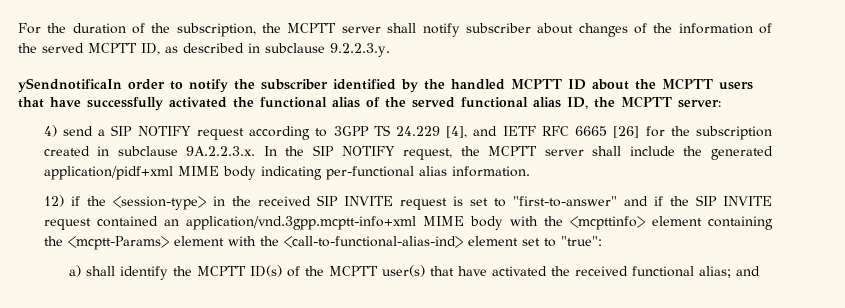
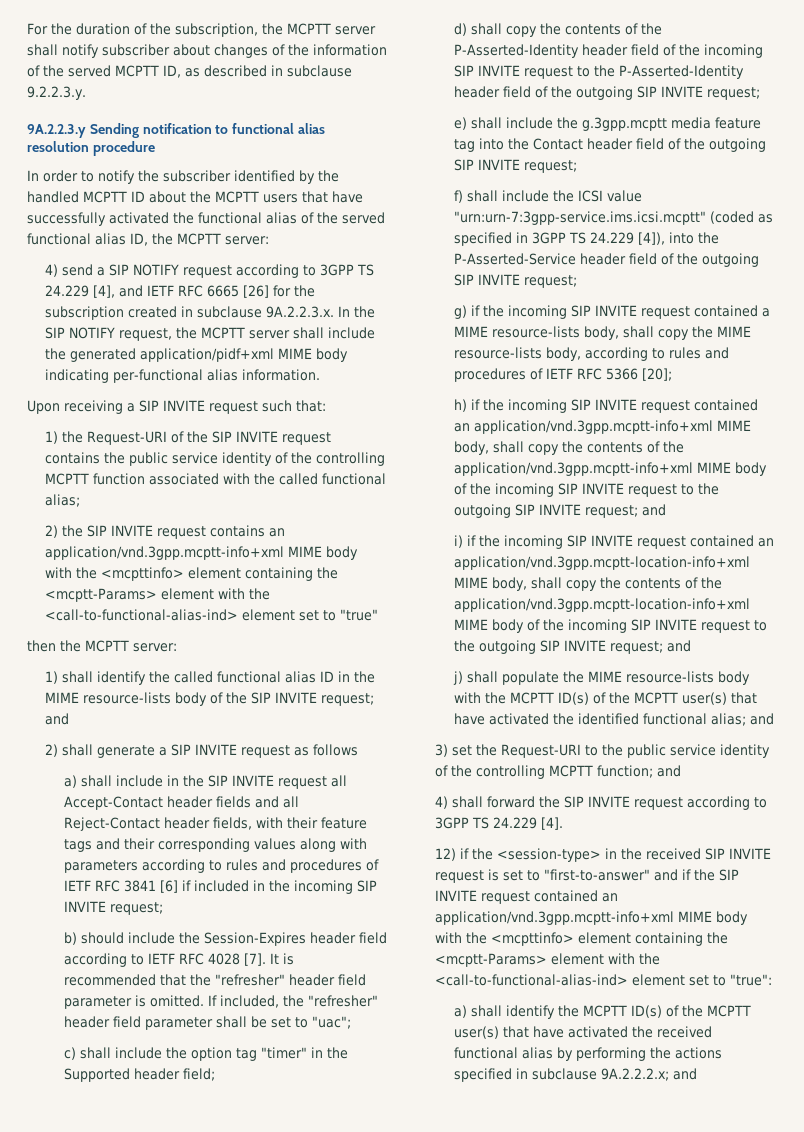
[18,78,122,93] ySendnotificaIn -> [27,123,325,138] [27,141,155,156] [27,170,39,181] 9A.2.2.3.y Sending notification to functional alias resolution procedure // In
(530, 171) none -> [27,400,326,414] [45,431,332,445] [45,452,386,466] [45,473,387,485] [45,494,81,507] [45,525,286,539] [45,546,359,560] [45,567,339,581] [45,588,271,602] [45,609,379,621] [27,640,177,652] [45,671,376,685] [45,692,375,706] [45,713,70,725] [45,744,359,758] [63,775,347,789] [63,796,299,810] [63,817,367,831] [63,838,367,852] [63,859,379,873] [63,880,377,894] [63,901,163,915] [63,932,387,946] [63,953,294,967] [63,974,366,986] [63,995,378,1009] [63,1016,351,1030] [63,1047,348,1061] [63,1068,215,1082] [453,23,662,37] [453,44,763,58] [453,65,744,79] [453,86,760,100] [453,117,761,131] [453,138,766,152] [453,159,577,173] [453,190,642,203] [453,211,773,225] [453,232,719,246] [453,253,759,267] [453,274,577,288] [453,305,770,319] [453,326,751,340] [453,347,729,361] [453,368,672,382] [453,399,758,413] [453,420,751,434] [453,441,684,455] [453,462,767,476] [453,483,719,497] [453,504,666,518] [453,535,774,549] [453,556,750,570] [453,577,722,591] [453,598,750,612] [453,619,767,633] [453,640,691,654] [452,671,750,685] [453,692,757,705] [453,713,774,726] [435,744,771,758] [435,765,682,779] [435,796,768,810] [435,817,564,830] // Upon receiving a SIP INVITE request such that: // 1) the Request-URI of the SIP INVITE request contains the public service identity of the controlling MCPTT function associated with the called functional alias; // 2) the SIP INVITE request contains an application/vnd.3gpp.mcptt-info+xml MIME body with the <mcpttinfo> element containing the <mcptt-Params> element with the <call-to-functional-alias-ind> element set to "true" // then the MCPTT server: // 1) shall identify the called functional alias ID in the MIME resource-lists body of the SIP INVITE request; and // 2) shall generate a SIP INVITE request as follows // a) shall include in the SIP INVITE request all Accept-Contact header fields and all Reject-Contact header fields, with their feature tags and their corresponding values along with parameters according to rules and procedures of IETF RFC 3841 [6] if included in the incoming SIP INVITE request; // b) should include the Session-Expires header field according to IETF RFC 4028 [7]. It is recommended that the "refresher" header field parameter is omitted. If included, the "refresher" header field parameter shall be set to "uac"; // c) shall include the option tag "timer" in the Supported header field; // d) shall copy the contents of the P-Asserted-Identity header field of the incoming SIP INVITE request to the P-Asserted-Identity header field of the outgoing SIP INVITE request; // e) shall include the g.3gpp.mcptt media feature tag into the Contact header field of the outgoing SIP INVITE request; // f) shall include the ICSI value "urn:urn-7:3gpp-service.ims.icsi.mcptt" (coded as specified in 3GPP TS 24.229 [4]), into the P-Asserted-Service header field of the outgoing SIP INVITE request; // g) if the incoming SIP INVITE request contained a MIME resource-lists body, shall copy the MIME resource-lists body, according to rules and procedures of IETF RFC 5366 [20]; // h) if the incoming SIP INVITE request contained an application/vnd.3gpp.mcptt-info+xml MIME body, shall copy the contents of the application/vnd.3gpp.mcptt-info+xml MIME body of the incoming SIP INVITE request to the outgoing SIP INVITE request; and // i) if the incoming SIP INVITE request contained an application/vnd.3gpp.mcptt-location-info+xml MIME body, shall copy the contents of the application/vnd.3gpp.mcptt-location-info+xml MIME body of the incoming SIP INVITE request to the outgoing SIP INVITE request; and // j) shall populate the MIME resource-lists body with the MCPTT ID(s) of the MCPTT user(s) that have activated the identified functional alias; and // 3) set the Request-URI to the public service identity of the controlling MCPTT function; and // 4) shall forward the SIP INVITE request according to 3GPP TS 24.229 [4].
[699,266,732,278] alias; -> [521,1047,722,1061] [453,1068,669,1082] alias by performing the actions specified in subclause 9A.2.2.2.x;

